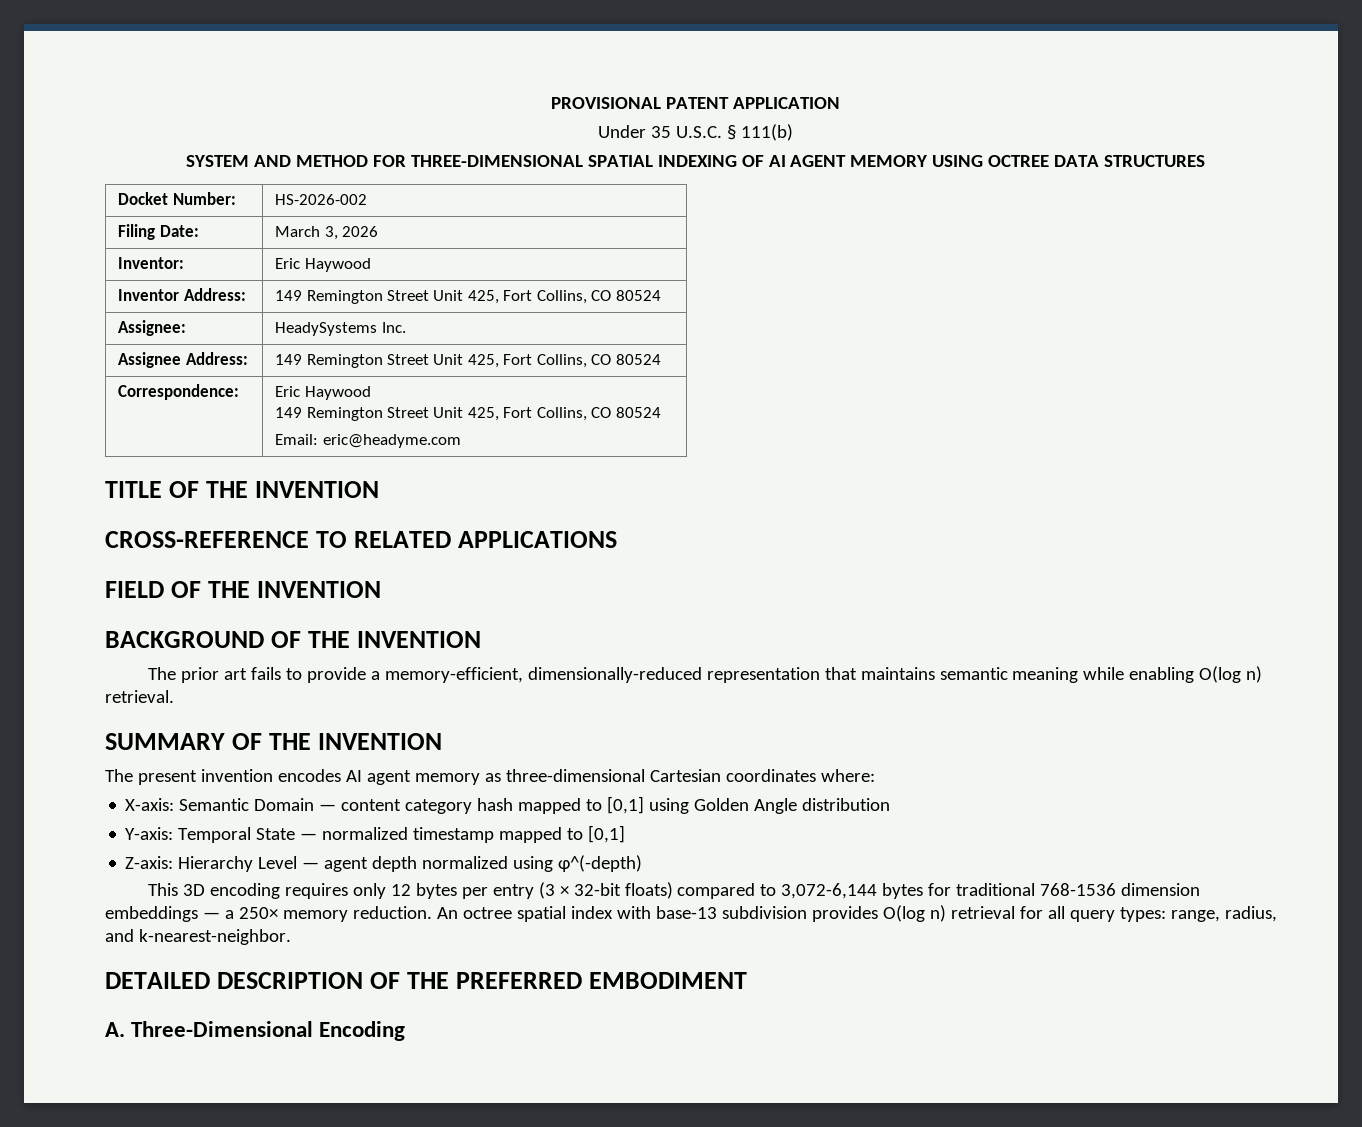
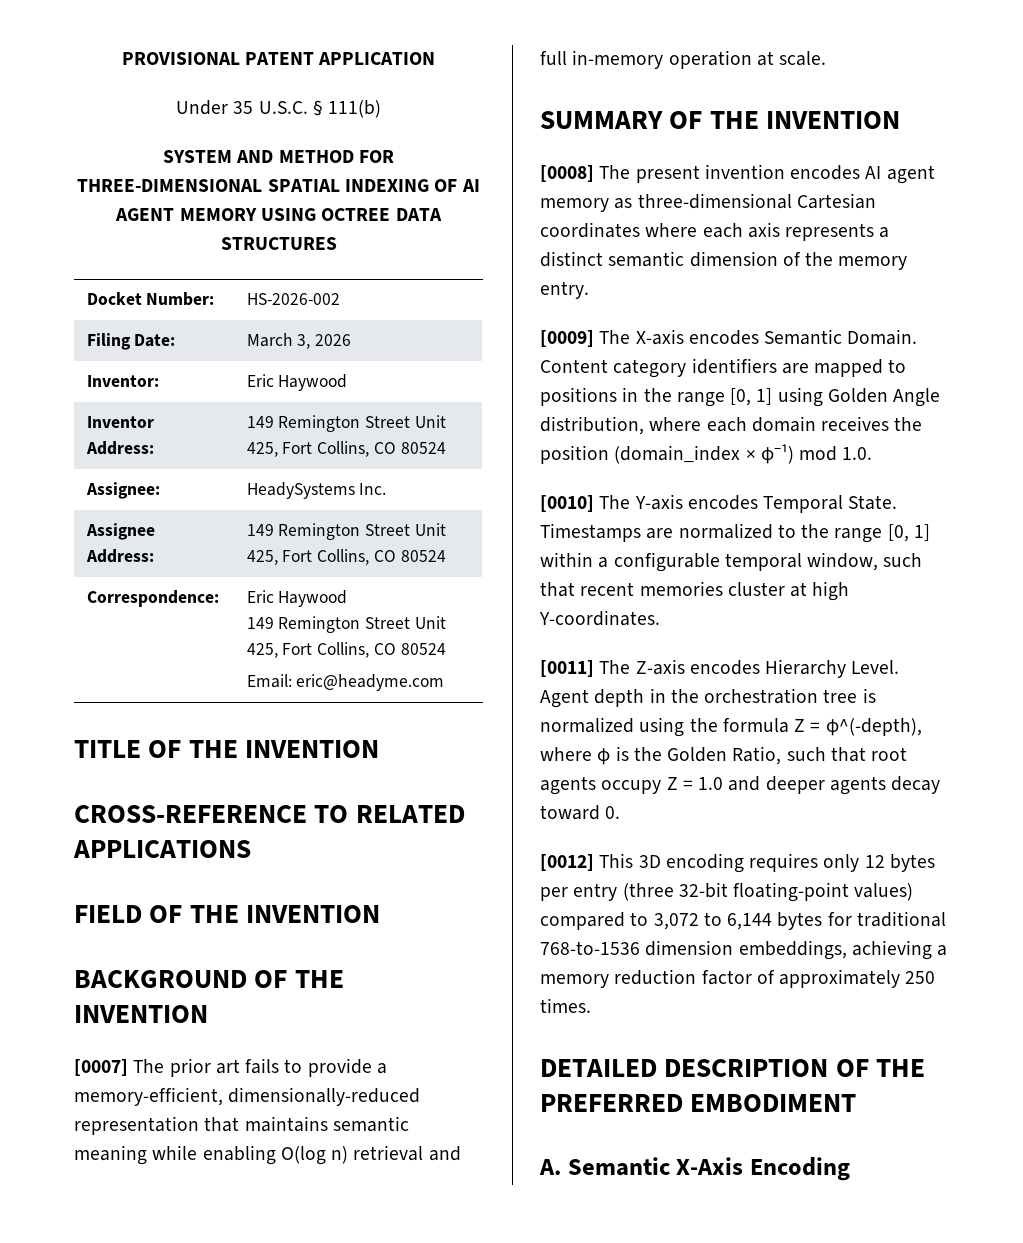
(482, 639) none -> [74,1059,128,1076] [0007]
[105,690,174,703] retrieval. -> [353,1145,461,1161] [540,50,827,69] retrieval and full in-memory operation at scale.
(443, 741) none -> [540,165,594,182] [0008]
[820,769,875,782] [125,796,891,814] [125,825,626,843] [125,855,643,872] where: // X-axis: Semantic Domain — content category hash mapped to [0,1] using Golden Angle distribution // Y-axis: Temporal State — normalized timestamp mapped to [0,1] // Z-axis: Hierarchy Level — agent depth normalized using φ^(-depth) // -> [645,222,890,241] [540,251,908,270] [540,281,589,299] [540,329,918,347] [540,358,907,378] [540,387,941,407] [540,416,923,435] [540,444,873,464] [540,494,898,513] [540,523,930,543] [540,552,923,572] [540,581,850,601] [539,610,660,626] [540,659,900,678] [540,688,876,708] [540,717,922,737] [540,746,908,765] [540,776,941,795] [540,805,621,820] [540,854,594,871] where each axis represents a distinct semantic dimension of the memory entry. // [0009] The X-axis encodes Semantic Domain. Content category identifiers are mapped to positions in the range [0, 1] using Golden Angle distribution, where each domain receives the position (domain_index × φ⁻¹) mod 1.0. // [0010] The Y-axis encodes Temporal State. Timestamps are normalized to the range [0, 1] within a configurable temporal window, such that recent memories cluster at high Y-coordinates. // [0011] The Z-axis encodes Hierarchy Level. Agent depth in the orchestration tree is normalized using the formula Z = φ^(-depth), where φ is the Golden Ratio, such that root agents occupy Z = 1.0 and deeper agents decay toward 0. // [0012]
[538,882,1201,899] [105,905,1277,922] [105,929,291,945] (3 × 32-bit floats) compared to 3,072-6,144 bytes for traditional 768-1536 dimension embeddings — a 250× memory reduction. An octree spatial index with base-13 subdivision provides O(log n) retrieval for all query types: range, radius, and k-nearest-neighbor. -> [622,882,914,902] [540,911,946,930] [540,940,948,960] [540,969,936,988] [540,998,591,1013] (three 32-bit floating-point values) compared to 3,072 to 6,144 bytes for traditional 768-to-1536 dimension embeddings, achieving a memory reduction factor of approximately 250 times.
[131,1021,314,1037] Three-Dimensional -> [567,1157,744,1176] Semantic X-Axis

